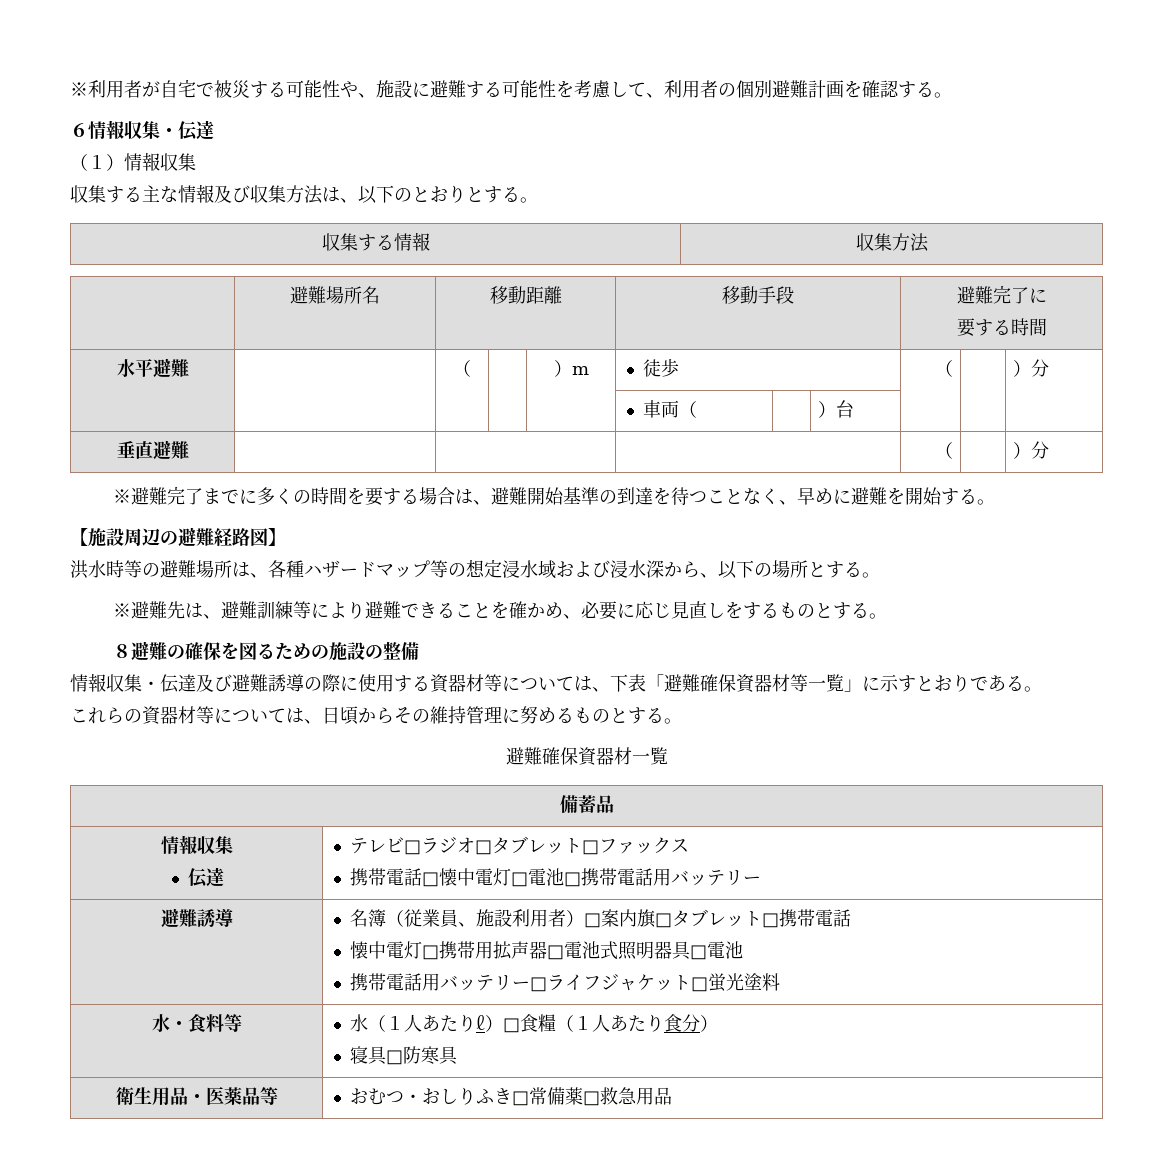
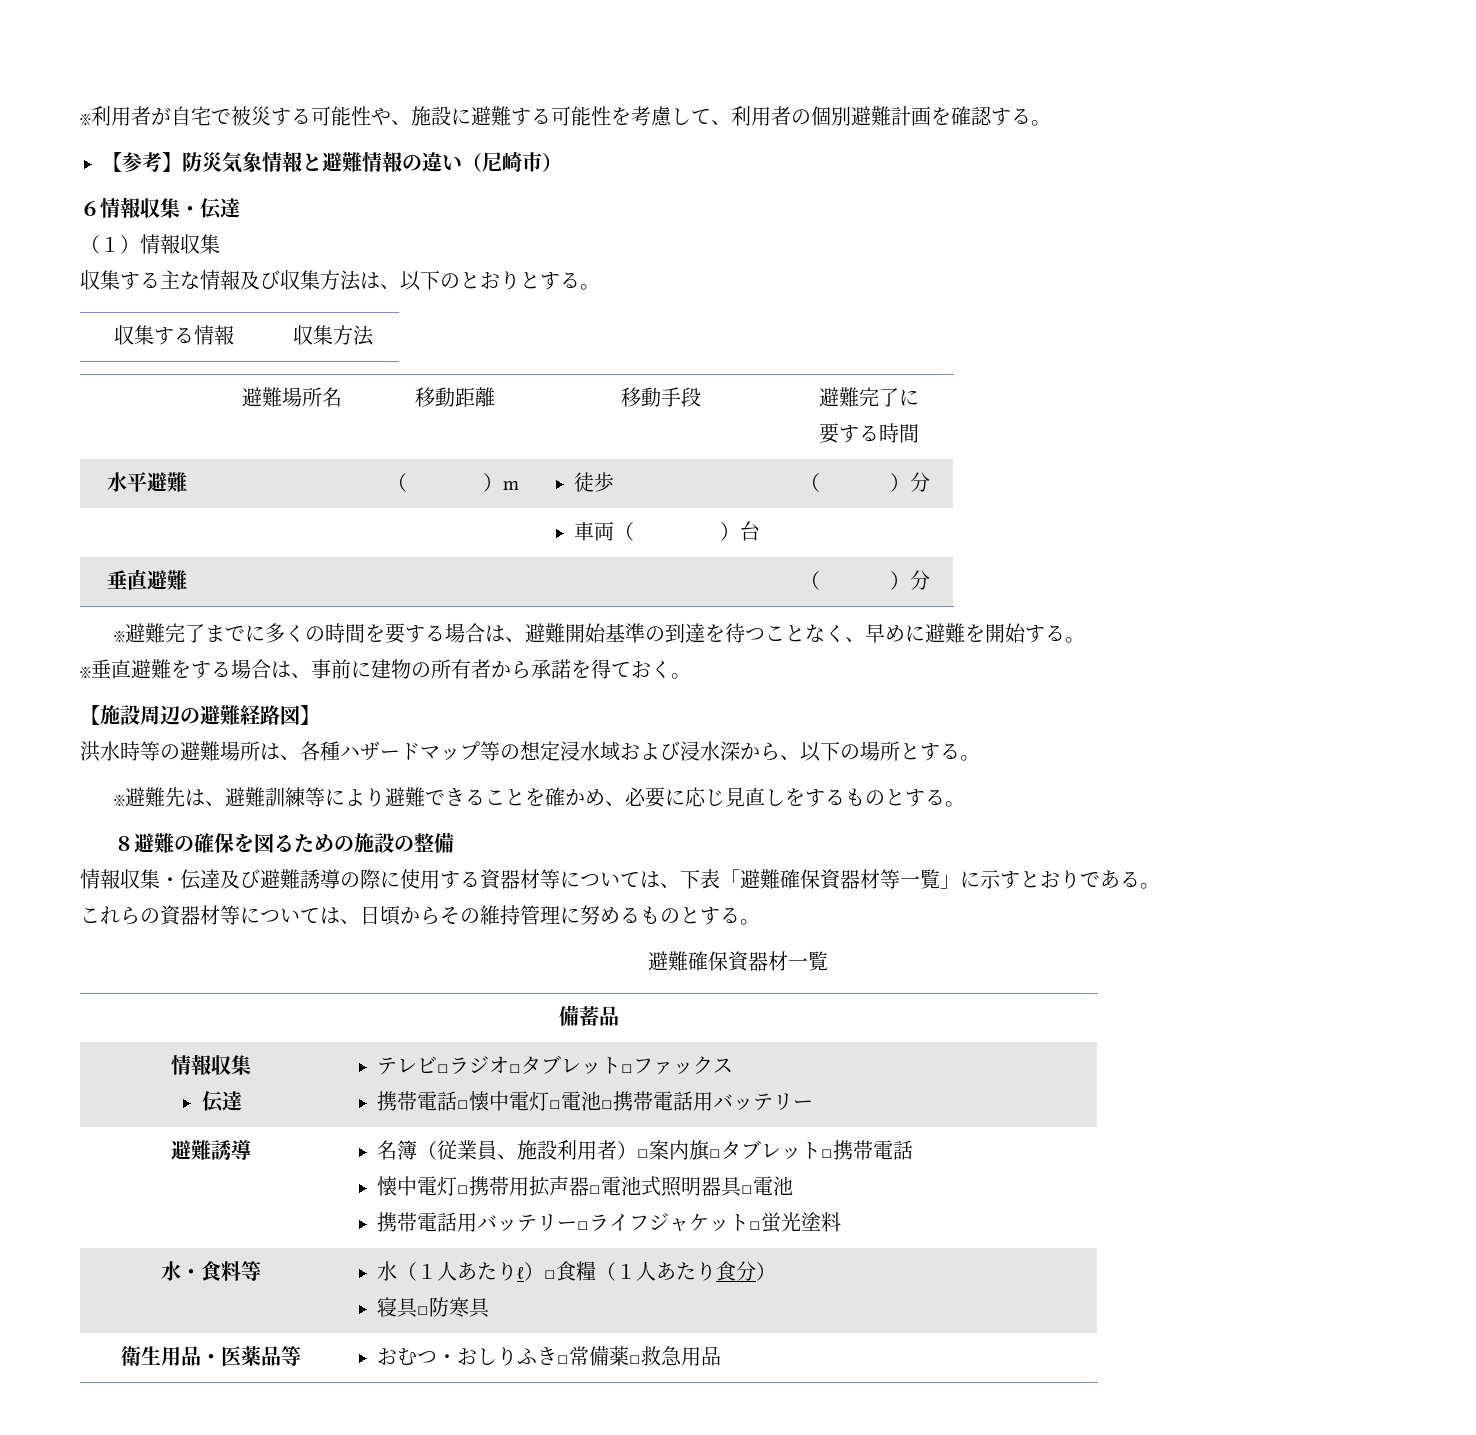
(952, 95) none -> [102,151,562,173] // 【参考】防災気象情報と避難情報の違い（尼崎市）
(995, 502) none -> [80,659,691,679] // ※垂直避難をする場合は、事前に建物の所有者から承諾を得ておく。

